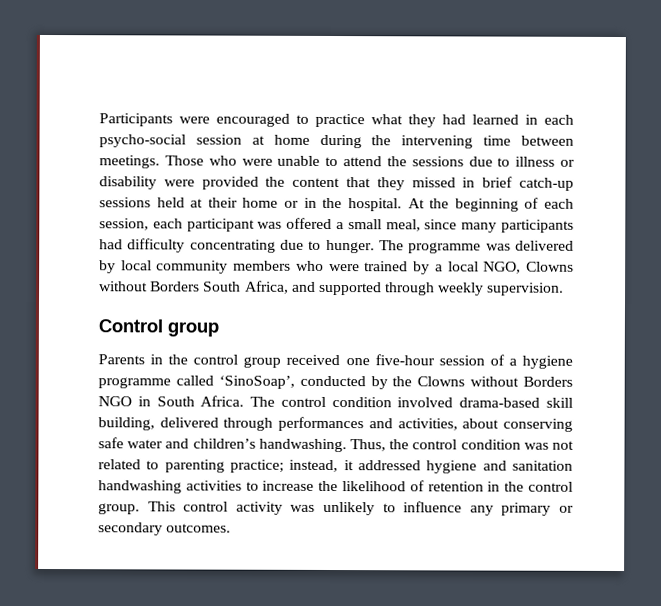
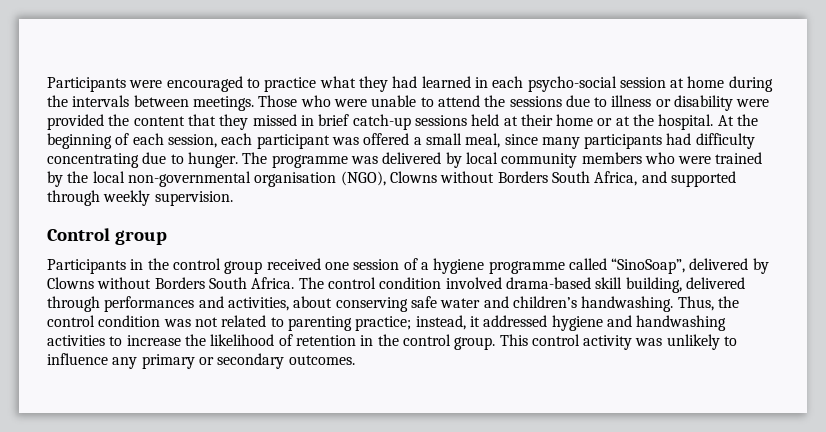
[401,135,512,149] intervening time -> [72,95,130,107] intervals
[303,197,317,208] in -> [615,116,630,126] at
[434,261,522,274] a local NGO, -> [67,171,386,187] the local non-governmental organisation (NGO),
[98,354,145,365] Parents -> [47,259,126,274] Participants
[374,354,435,366] five-hour -> (349, 266) none
[218,375,573,390] [98,396,151,407] ‘SinoSoap’, conducted by the Clowns without Borders NGO in -> [611,258,769,274] [47,277,205,289] “SinoSoap”, delivered by Clowns without Borders
[511,460,573,471] sanitation -> (632, 321) none

